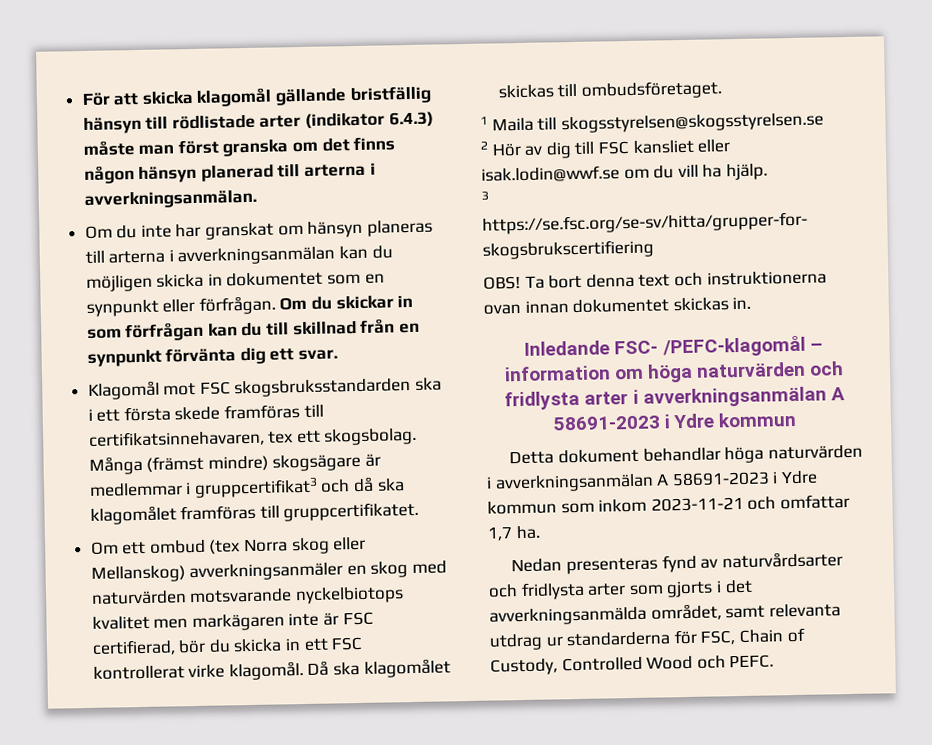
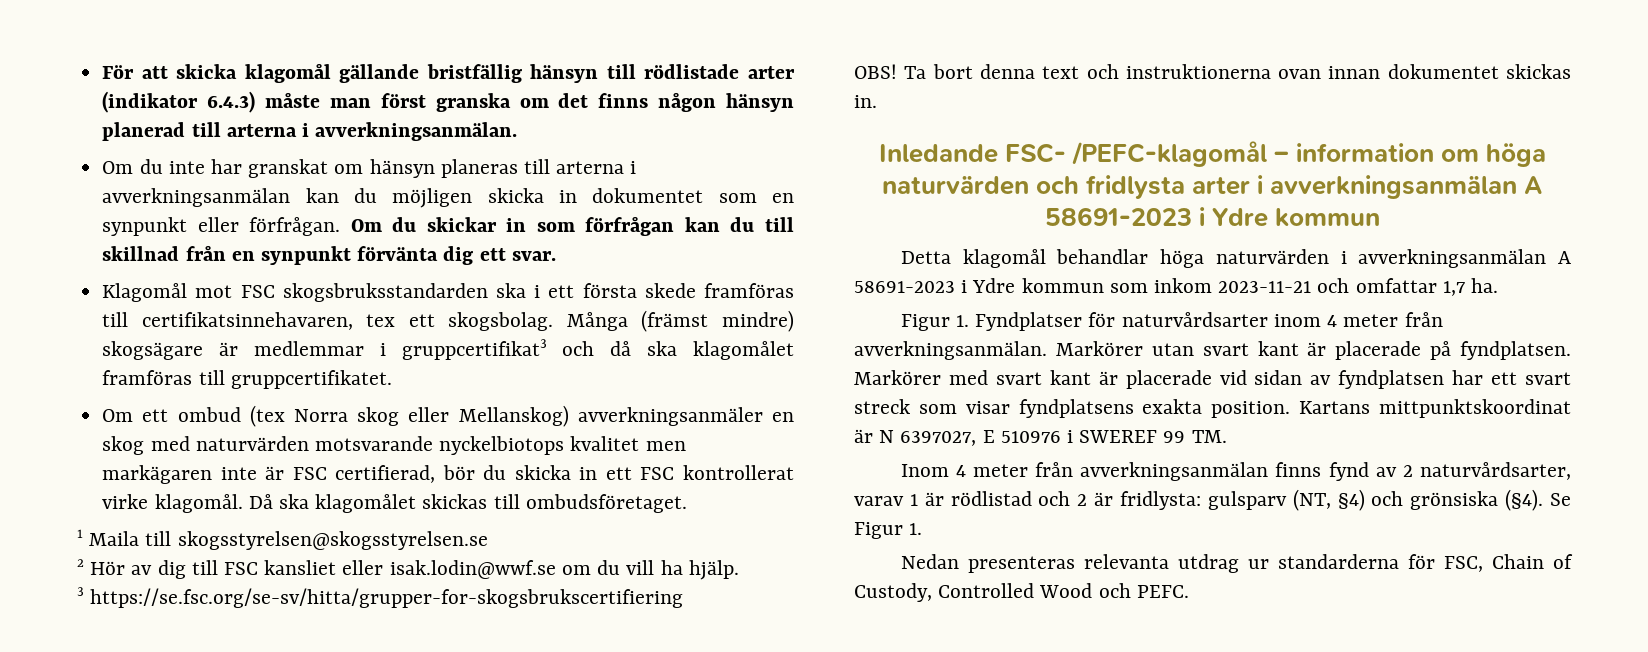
[557,448,639,464] dokument -> [962,249,1046,268] klagomål
[511,551,843,575] [488,579,753,601] [489,603,766,626] Nedan presenteras fynd av naturvårdsarter och fridlysta arter som gjorts i det avverkningsanmälda området, samt -> [900,312,1443,331] [854,341,1571,360] [854,370,1571,389] [854,399,1571,418] [854,429,1227,446] [900,462,1571,481] [854,489,1571,511] [854,522,923,539] [900,554,1075,573] Figur 1. Fyndplatser för naturvårdsarter inom 4 meter från avverkningsanmälan. Markörer utan svart kant är placerade på fyndplatsen. Markörer med svart kant är placerade vid sidan av fyndplatsen har ett svart streck som visar fyndplatsens exakta position. Kartans mittpunktskoordinat är N 6397027, E 510976 i SWEREF 99 TM. // Inom 4 meter från avverkningsanmälan finns fynd av 2 naturvårdsarter, varav 1 är rödlistad och 2 är fridlysta: gulsparv (NT, §4) och grönsiska (§4). Se Figur 1. // Nedan presenteras

